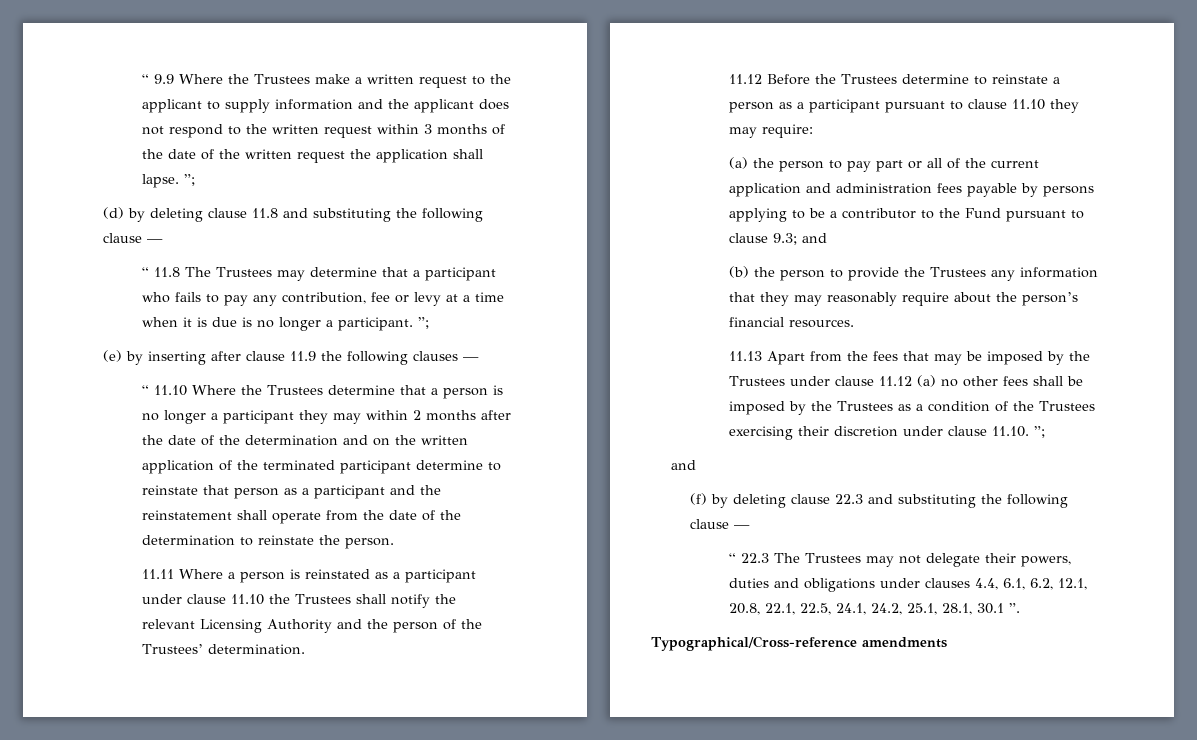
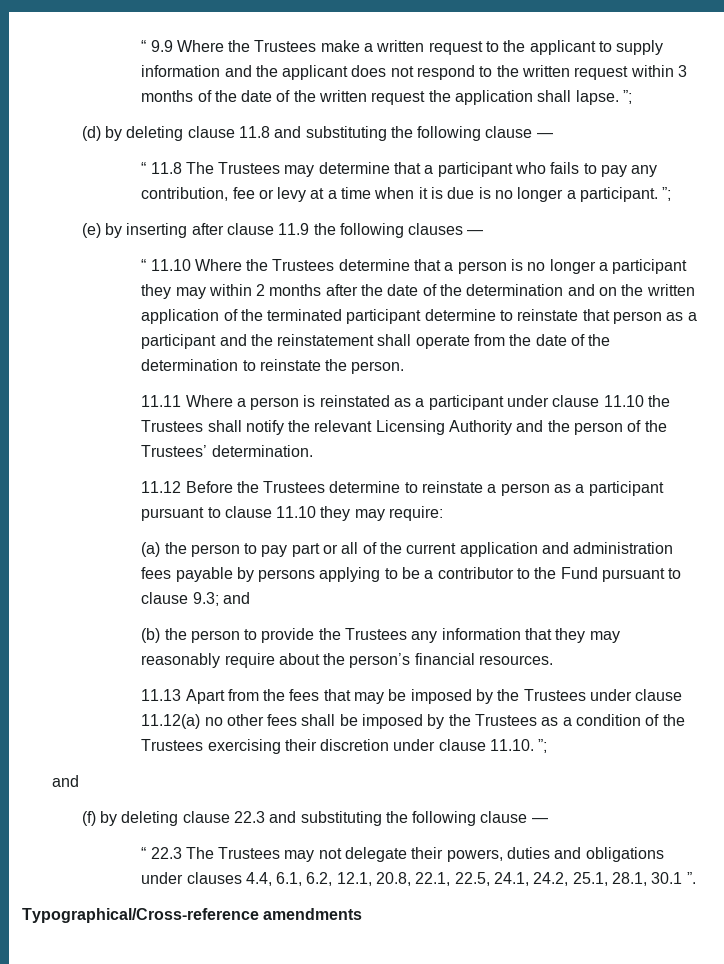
[879,375,937,387] 11.12 (a) -> [141,714,201,729] 11.12(a)

